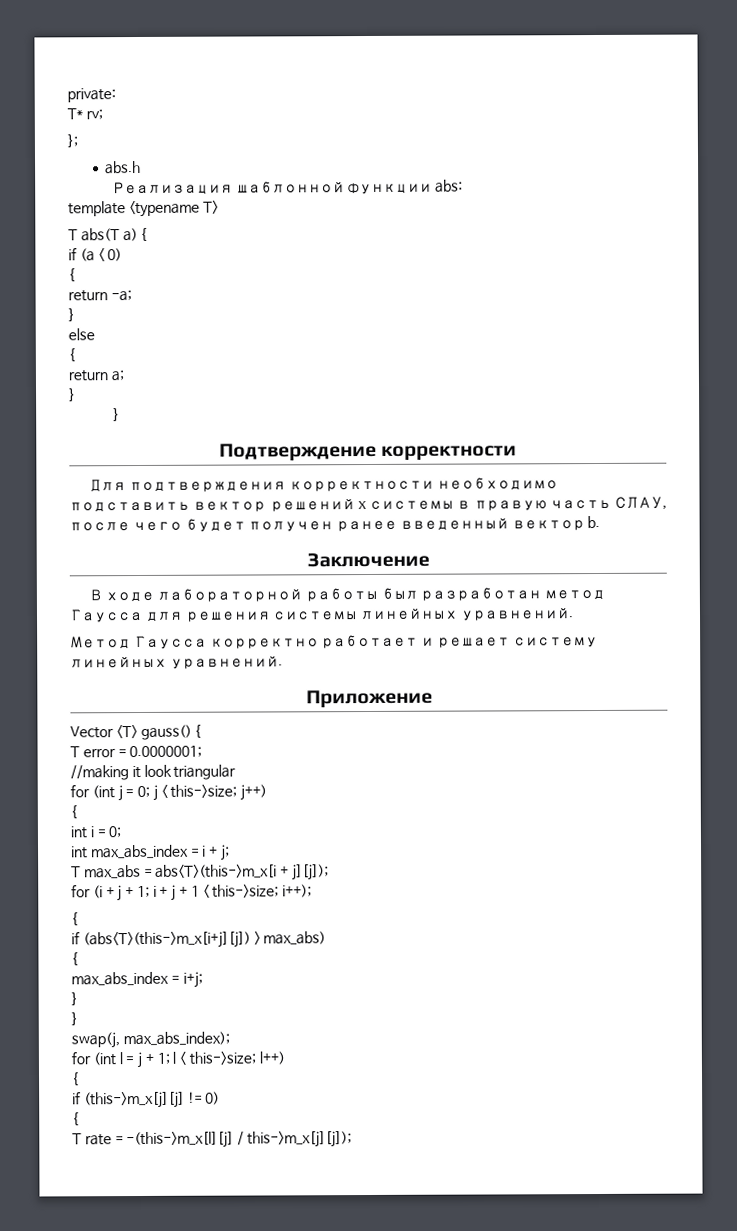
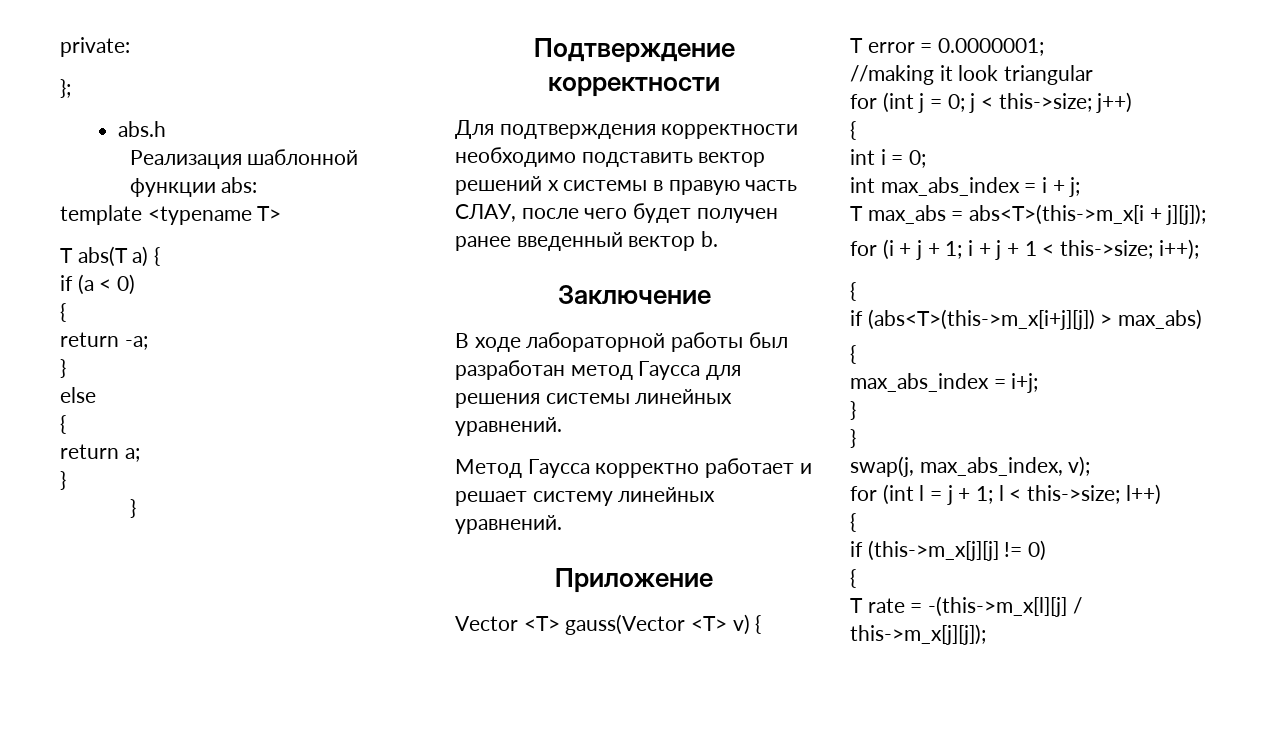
[67,108,103,120] // T* rv; -> (130, 47) none
[140,724,192,740] gauss() -> [565,614,750,635] gauss(Vector <T> v)
[122,1031,230,1047] max_abs_index); -> [919,456,1091,477] max_abs_index, v);

